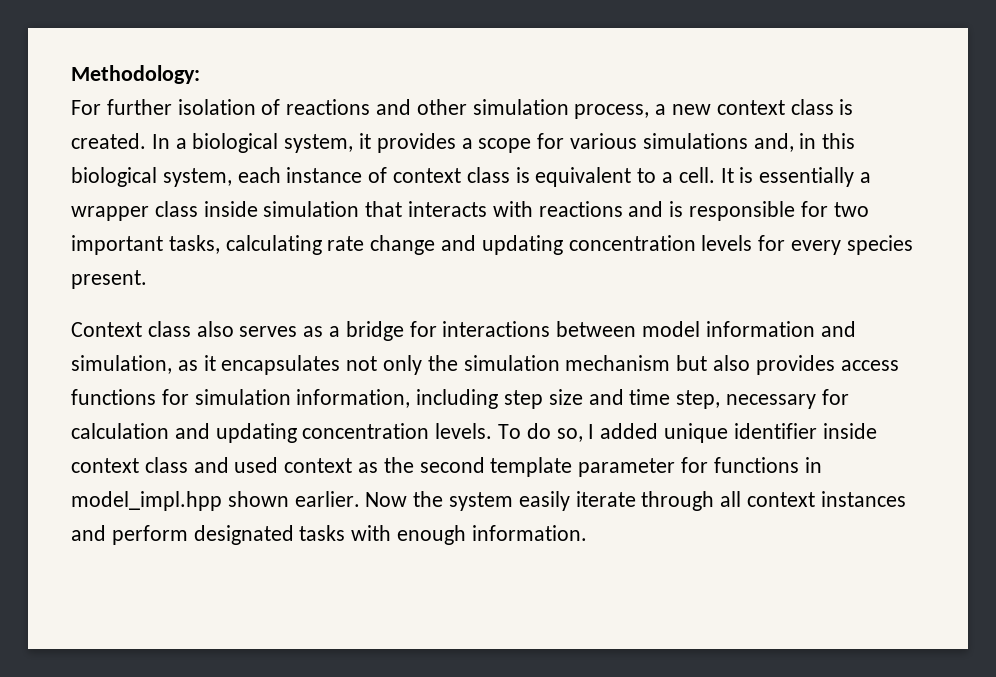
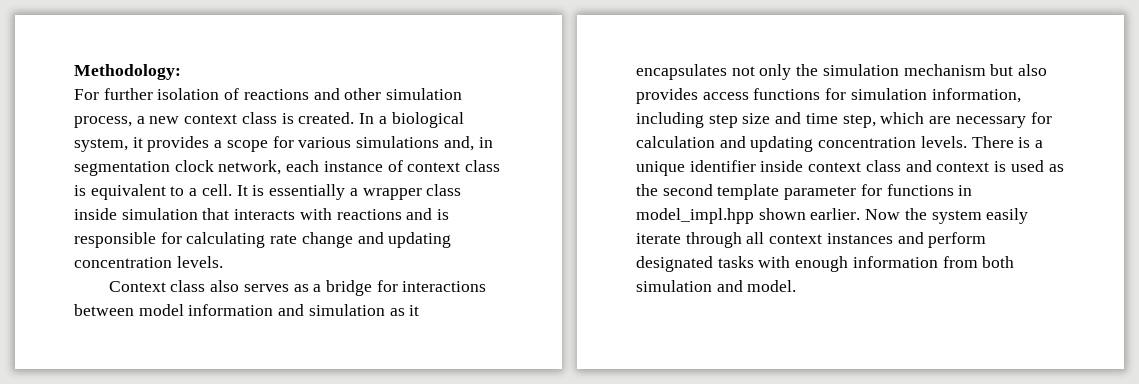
[822,133,856,149] [71,167,232,187] this biological system, -> [74,160,282,176] segmentation clock network,
[833,202,869,217] [71,235,220,255] two important tasks, -> (182, 238) none
[701,235,913,255] [71,270,147,289] levels for every species present. -> [176,256,223,268] levels.
[71,355,172,374] simulation, -> [308,304,385,316] simulation
(721, 399) none -> [880,112,952,124] which are
[498,423,659,442] To do so, I added -> [971,136,1044,148] There is a
[234,457,353,473] used context -> [936,160,1044,172] context is used
[471,525,587,541] information. -> [852,256,1015,268] [636,280,797,292] information from both simulation and model.

